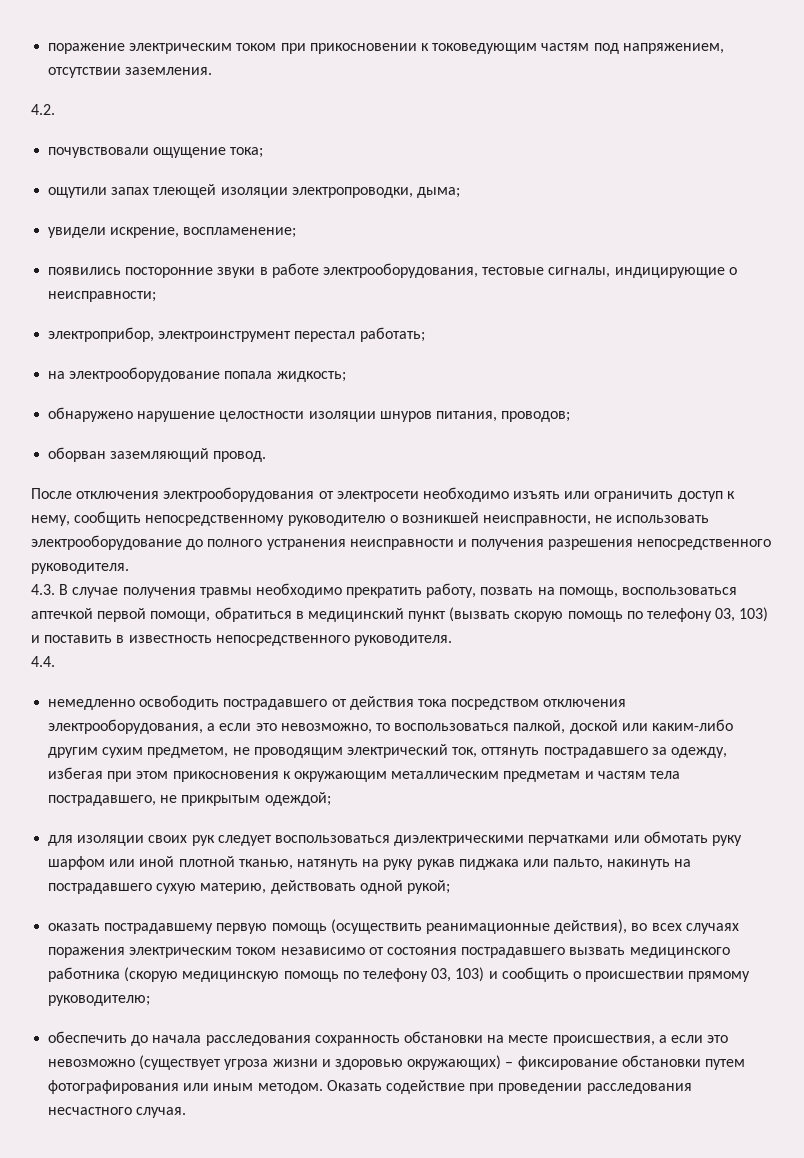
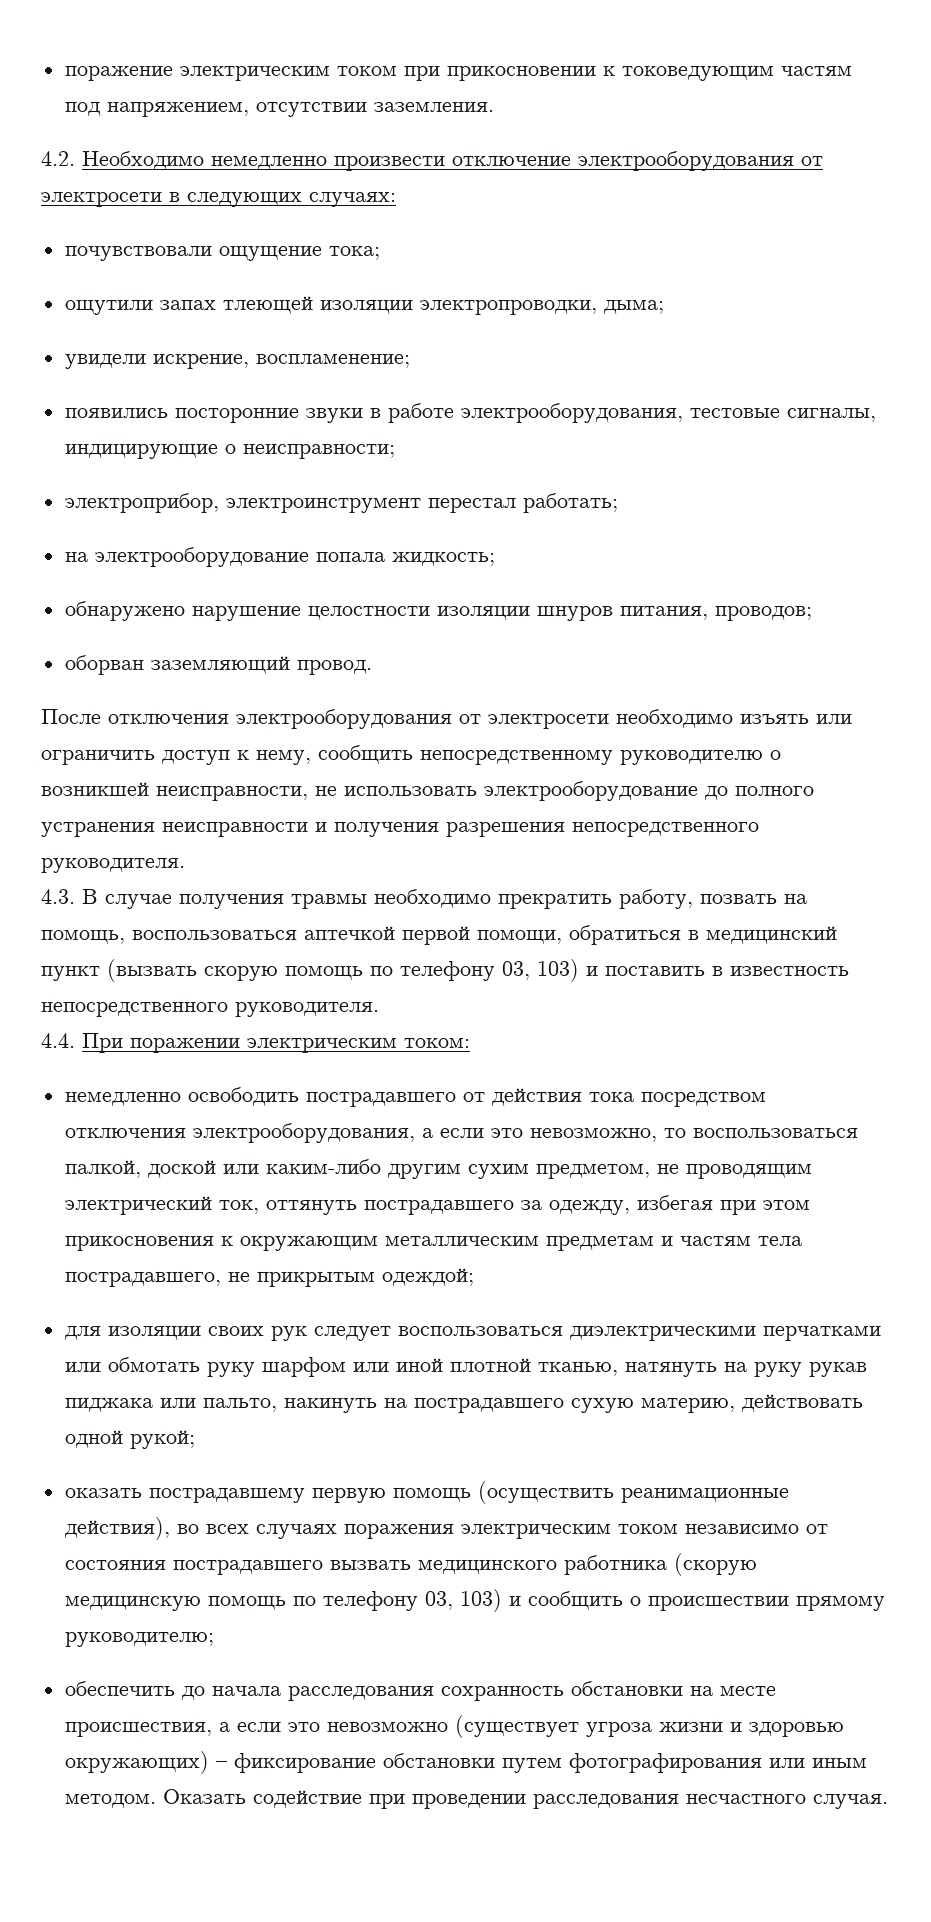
(55, 109) none -> [82,151,823,171] [41,192,396,207] Необходимо немедленно произвести отключение электрооборудования от электросети в следующих случаях:
(55, 661) none -> [82,1033,470,1053] При поражении электрическим током:

